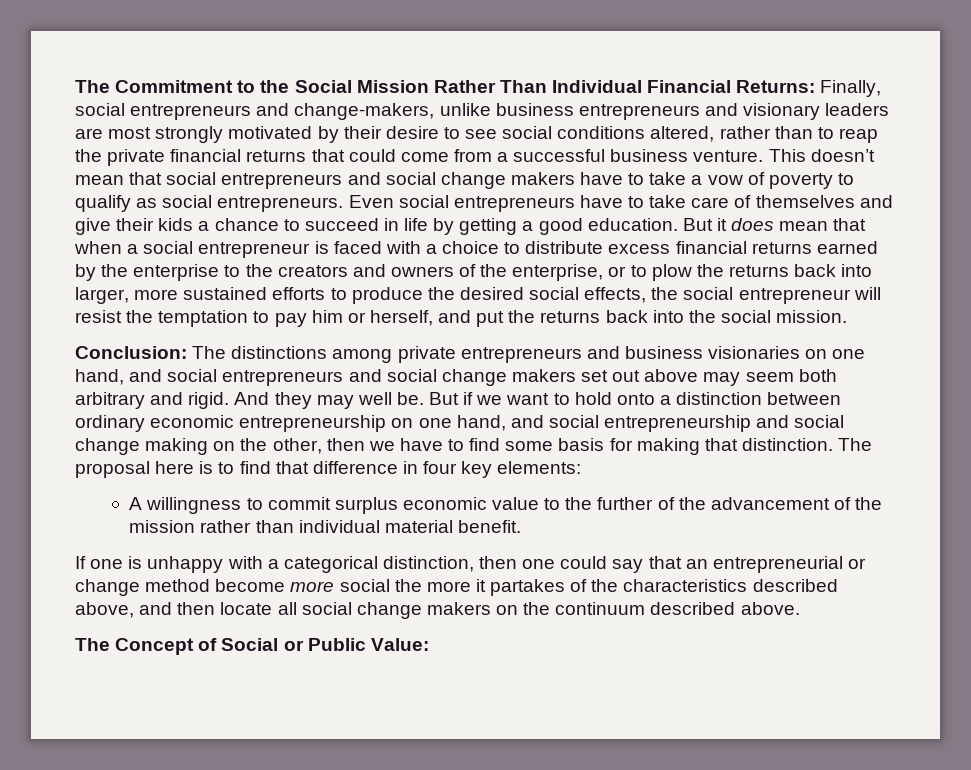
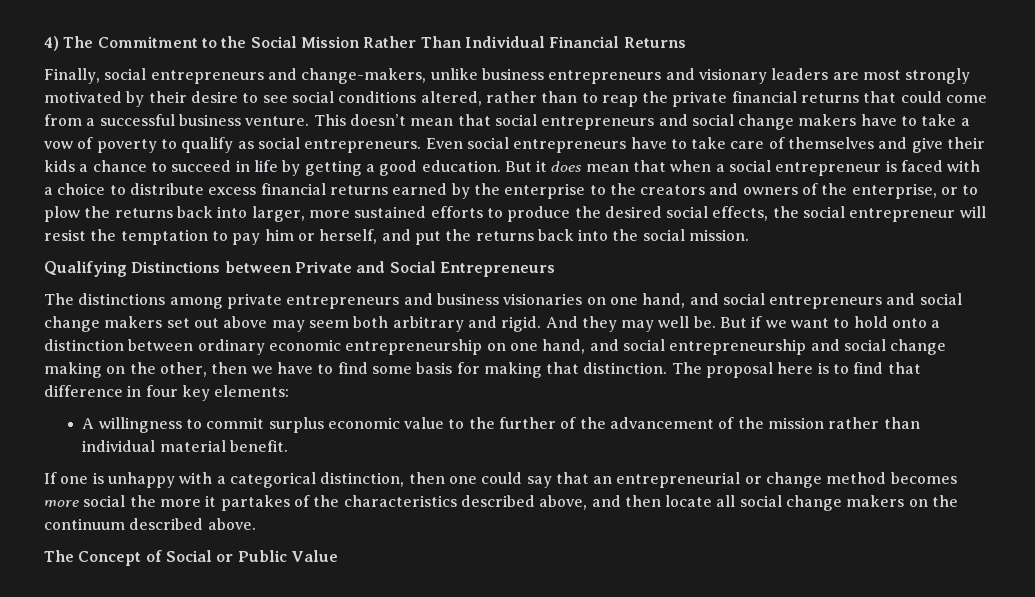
(75, 86) none -> [44,36,59,51] 4)
[736,80,816,93] Returns: -> [623,37,686,48] Returns //
[75,346,187,359] Conclusion: -> [44,261,555,277] Qualifying Distinctions between Private and Social Entrepreneurs //
[215,579,286,592] become -> [890,472,957,484] becomes
[370,638,429,651] Value: -> [290,550,338,562] Value

